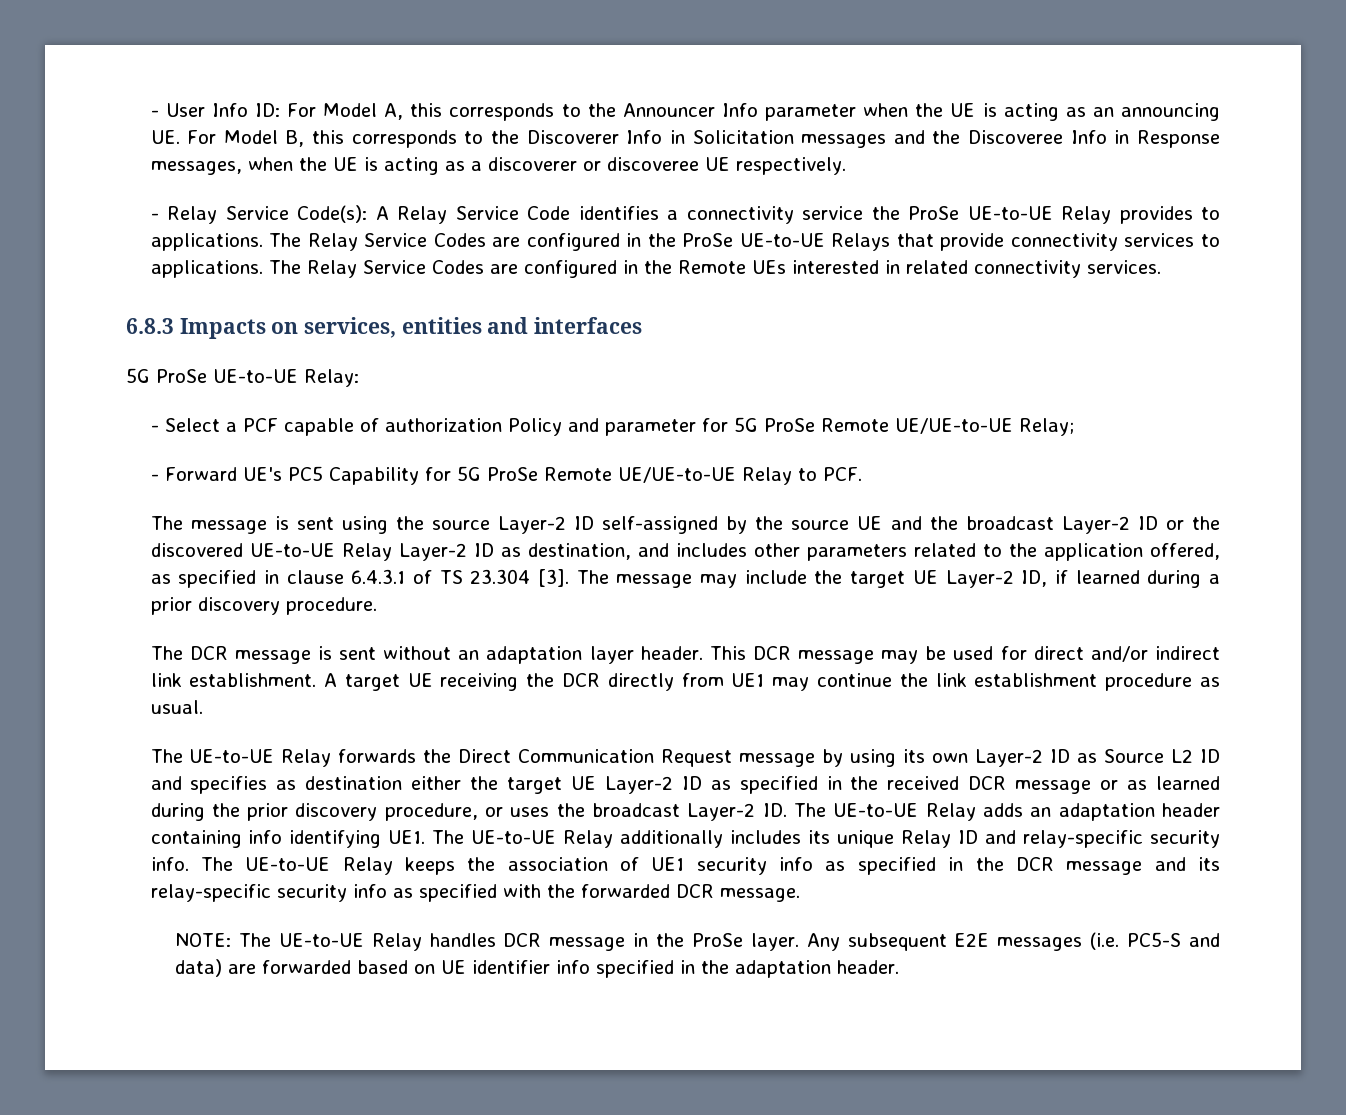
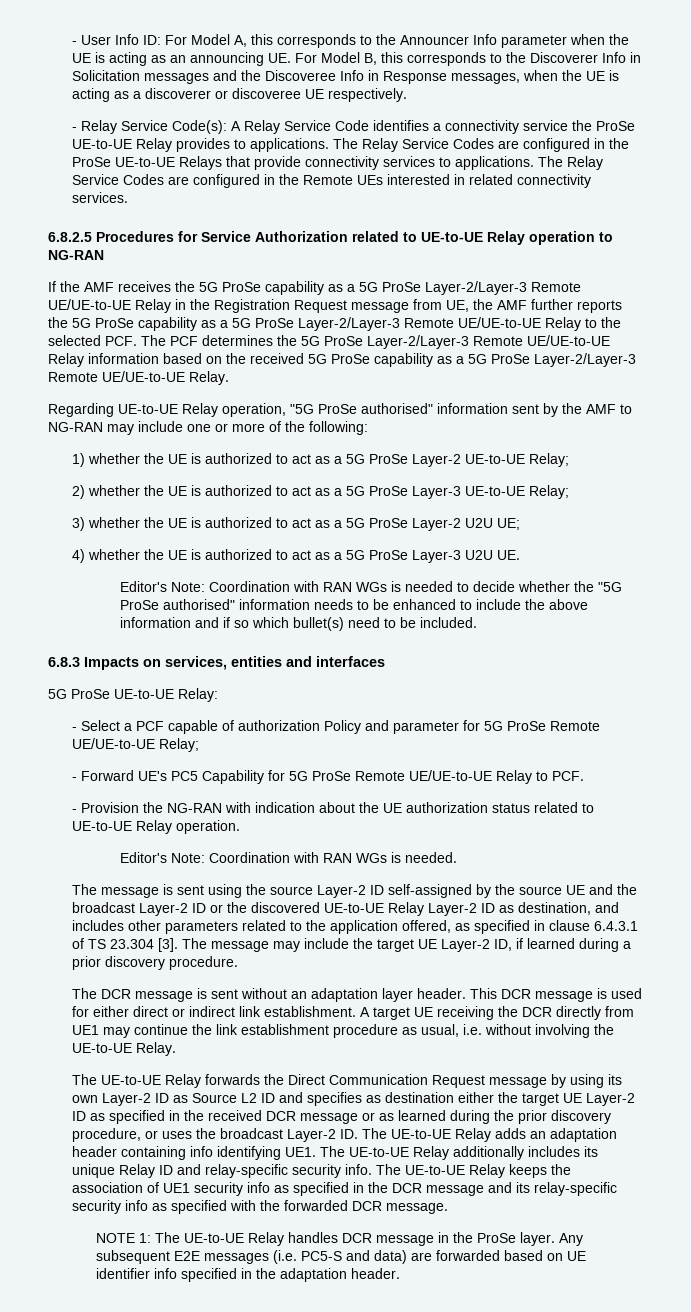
(1161, 267) none -> [48,231,613,245] [48,250,104,260] [48,281,581,295] [48,299,622,313] [48,317,621,331] [48,335,610,349] [48,353,636,367] [48,371,229,385] [48,403,632,417] [48,421,368,435] [72,453,570,467] [72,485,570,499] [72,517,521,531] [72,549,521,563] [120,581,623,592] [120,599,589,610] [120,617,478,631] // 6.8.2.5 Procedures for Service Authorization related to UE-to-UE Relay operation to NG-RAN // If the AMF receives the 5G ProSe capability as a 5G ProSe Layer-2/Layer-3 Remote UE/UE-to-UE Relay in the Registration Request message from UE, the AMF further reports the 5G ProSe capability as a 5G ProSe Layer-2/Layer-3 Remote UE/UE-to-UE Relay to the selected PCF. The PCF determines the 5G ProSe Layer-2/Layer-3 Remote UE/UE-to-UE Relay information based on the received 5G ProSe capability as a 5G ProSe Layer-2/Layer-3 Remote UE/UE-to-UE Relay. // Regarding UE-to-UE Relay operation, "5G ProSe authorised" information sent by the AMF to NG-RAN may include one or more of the following: // 1) whether the UE is authorized to act as a 5G ProSe Layer-2 UE-to-UE Relay; // 2) whether the UE is authorized to act as a 5G ProSe Layer-3 UE-to-UE Relay; // 3) whether the UE is authorized to act as a 5G ProSe Layer-2 U2U UE; // 4) whether the UE is authorized to act as a 5G ProSe Layer-3 U2U UE. // Editor's Note: Coordination with RAN WGs is needed to decide whether the "5G ProSe authorised" information needs to be enhanced to include the above information and if so which bullet(s) need to be included.
(862, 474) none -> [72,802,595,813] [72,820,241,834] [120,852,458,863] // - Provision the NG-RAN with indication about the UE authorization status related to UE-to-UE Relay operation. // Editor's Note: Coordination with RAN WGs is needed.
[881,646,1148,664] may be used for direct and/or -> [597,988,643,999] [72,1006,186,1017] is used for either direct or
[150,700,203,714] usual. -> [421,1024,615,1038] [72,1042,177,1056] usual, i.e. without involving the UE-to-UE Relay.
[175,933,232,947] NOTE: -> [96,1233,152,1243] NOTE 1:

